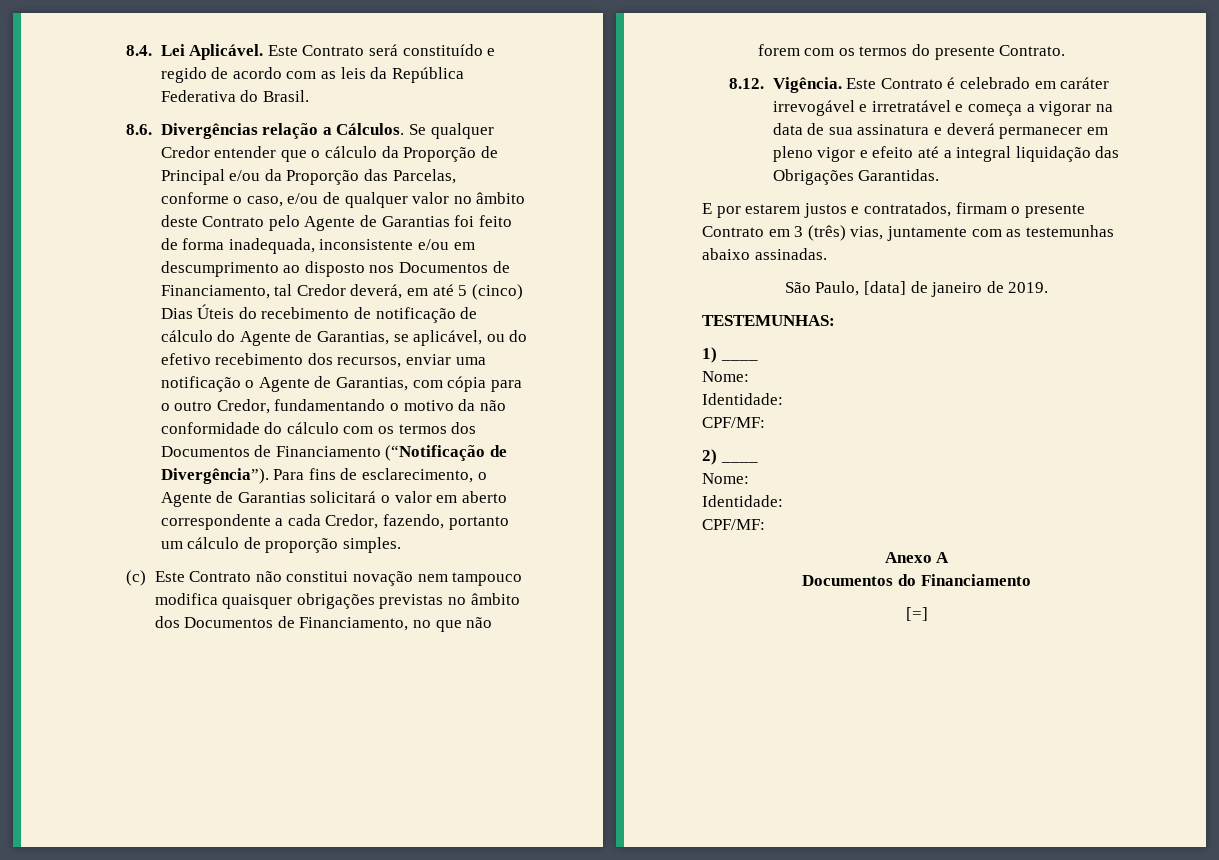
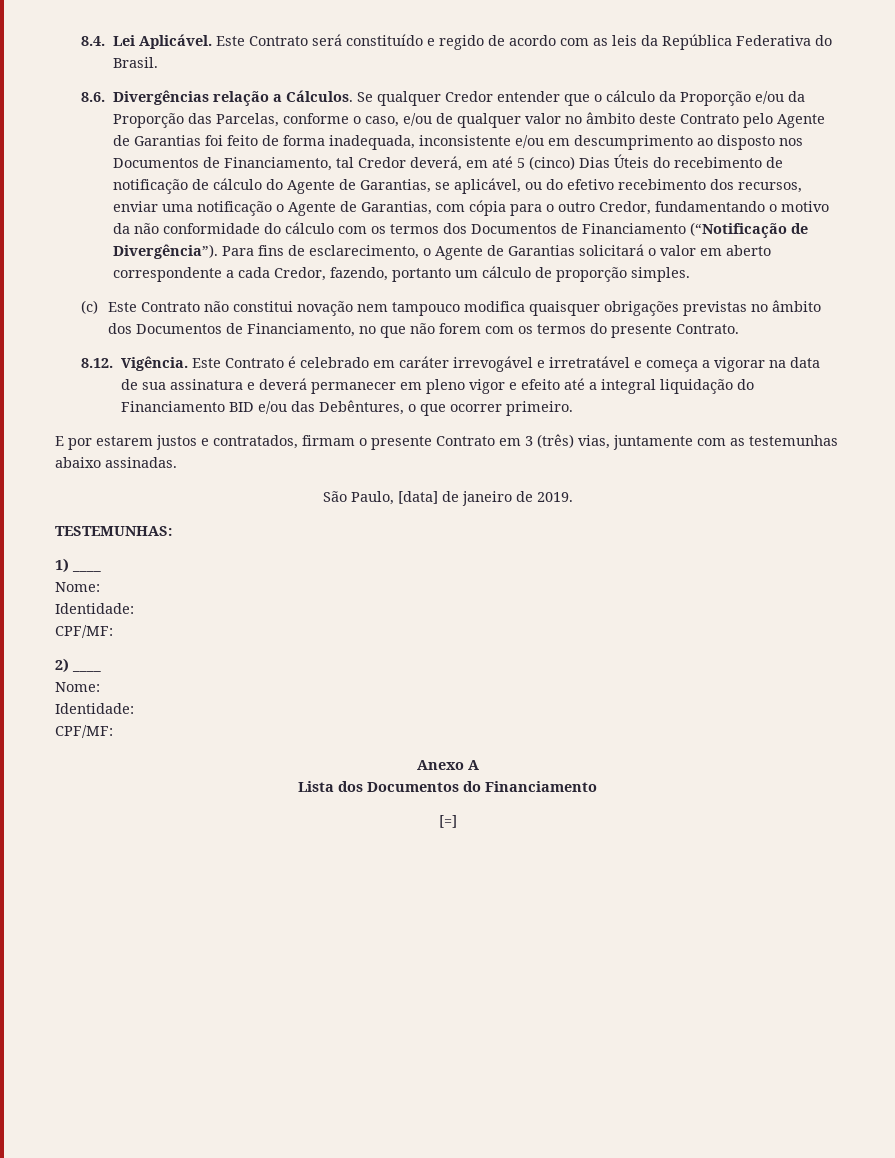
[480,146,498,158] [160,169,225,185] de Principal -> (751, 98) none
[1095,146,1120,158] [772,169,940,185] das Obrigações Garantidas. -> [736,379,754,390] [120,400,573,416] do Financiamento BID e/ou das Debêntures, o que ocorrer primeiro.
(950, 557) none -> [298,781,363,792] Lista dos

